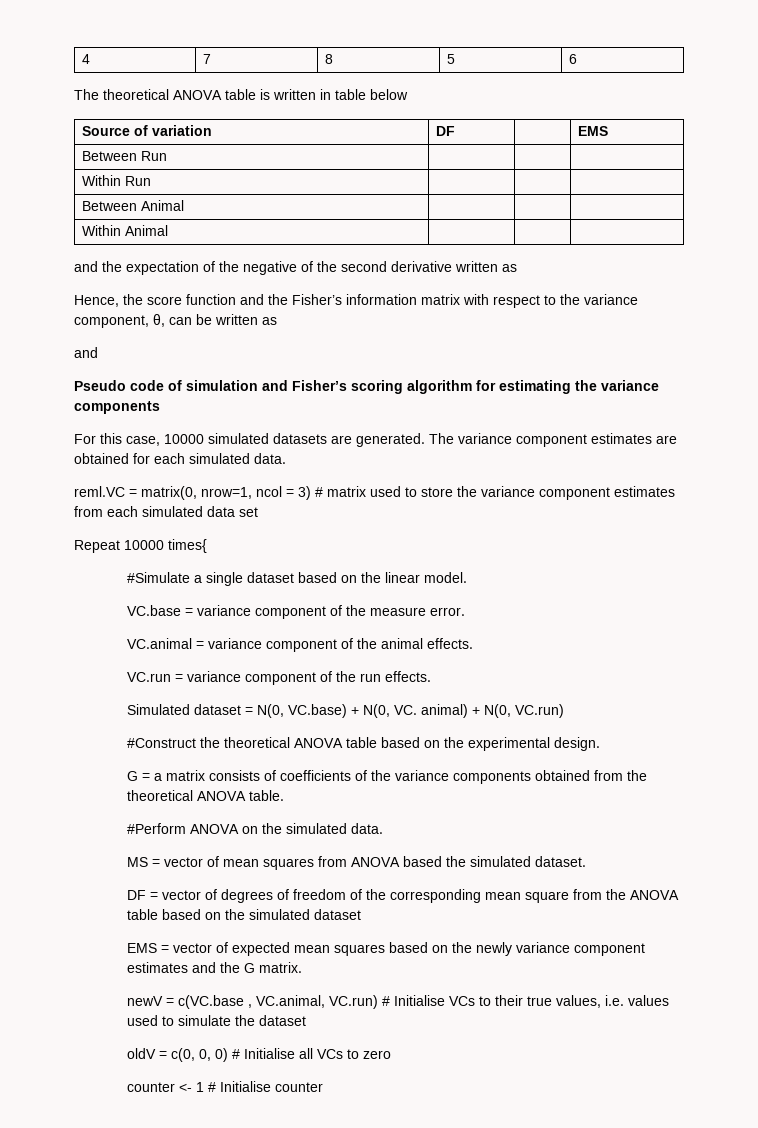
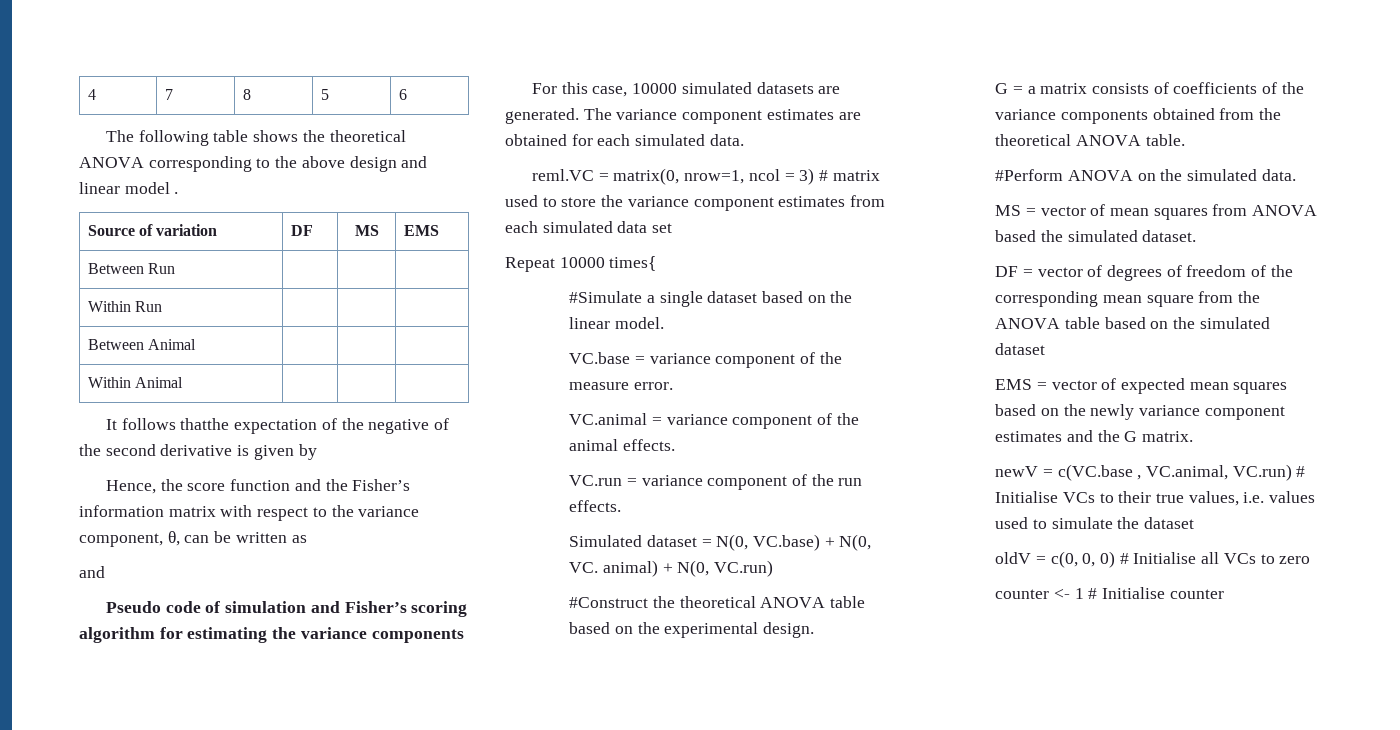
[103,89,408,100] theoretical ANOVA table is written in table below -> [138,130,406,146] [79,156,428,172] [79,182,179,194] following table shows the theoretical ANOVA corresponding to the above design and linear model .
(456, 131) none -> [354,225,379,236] MS
[74,261,122,272] and the -> [105,418,230,430] It follows thatthe
[455,261,517,272] written as -> [237,444,317,460] is given by

